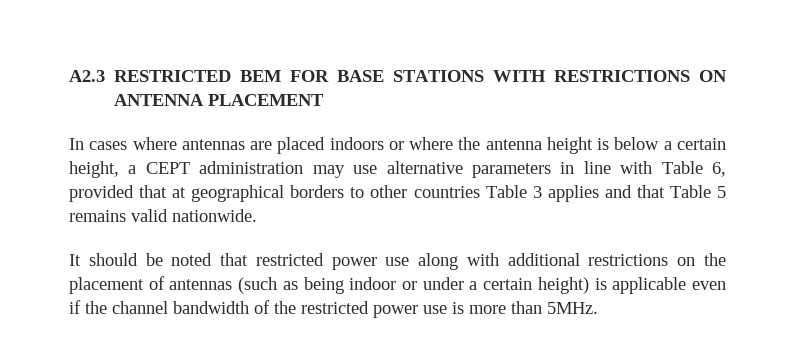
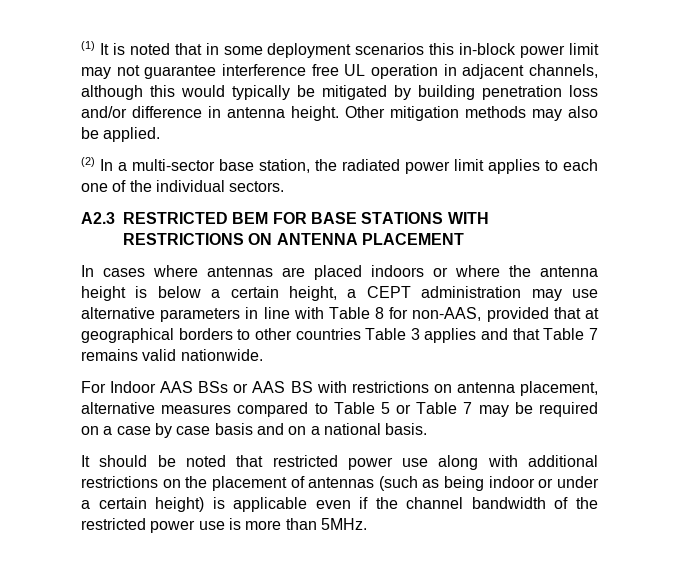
(69, 76) none -> [81,41,599,58] [81,64,598,79] [81,85,598,100] [81,106,598,121] [81,127,161,142] [81,157,598,174] [81,180,285,192] (1) It is noted that in some deployment scenarios this in-block power limit may not guarantee interference free UL operation in adjacent channels, although this would typically be mitigated by building penetration loss and/or difference in antenna height. Other mitigation methods may also be applied. // (2) In a multi-sector base station, the radiated power limit applies to each one of the individual sectors. //
[711,162,726,177] 6, -> [375,307,482,321] 8 for non-AAS,
[716,186,726,198] 5 -> [588,328,598,340] 7
(257, 215) none -> [81,381,598,396] [81,402,598,417] [81,423,428,438] // For Indoor AAS BSs or AAS BS with restrictions on antenna placement, alternative measures compared to Table 5 or Table 7 may be required on a case by case basis and on a national basis.

